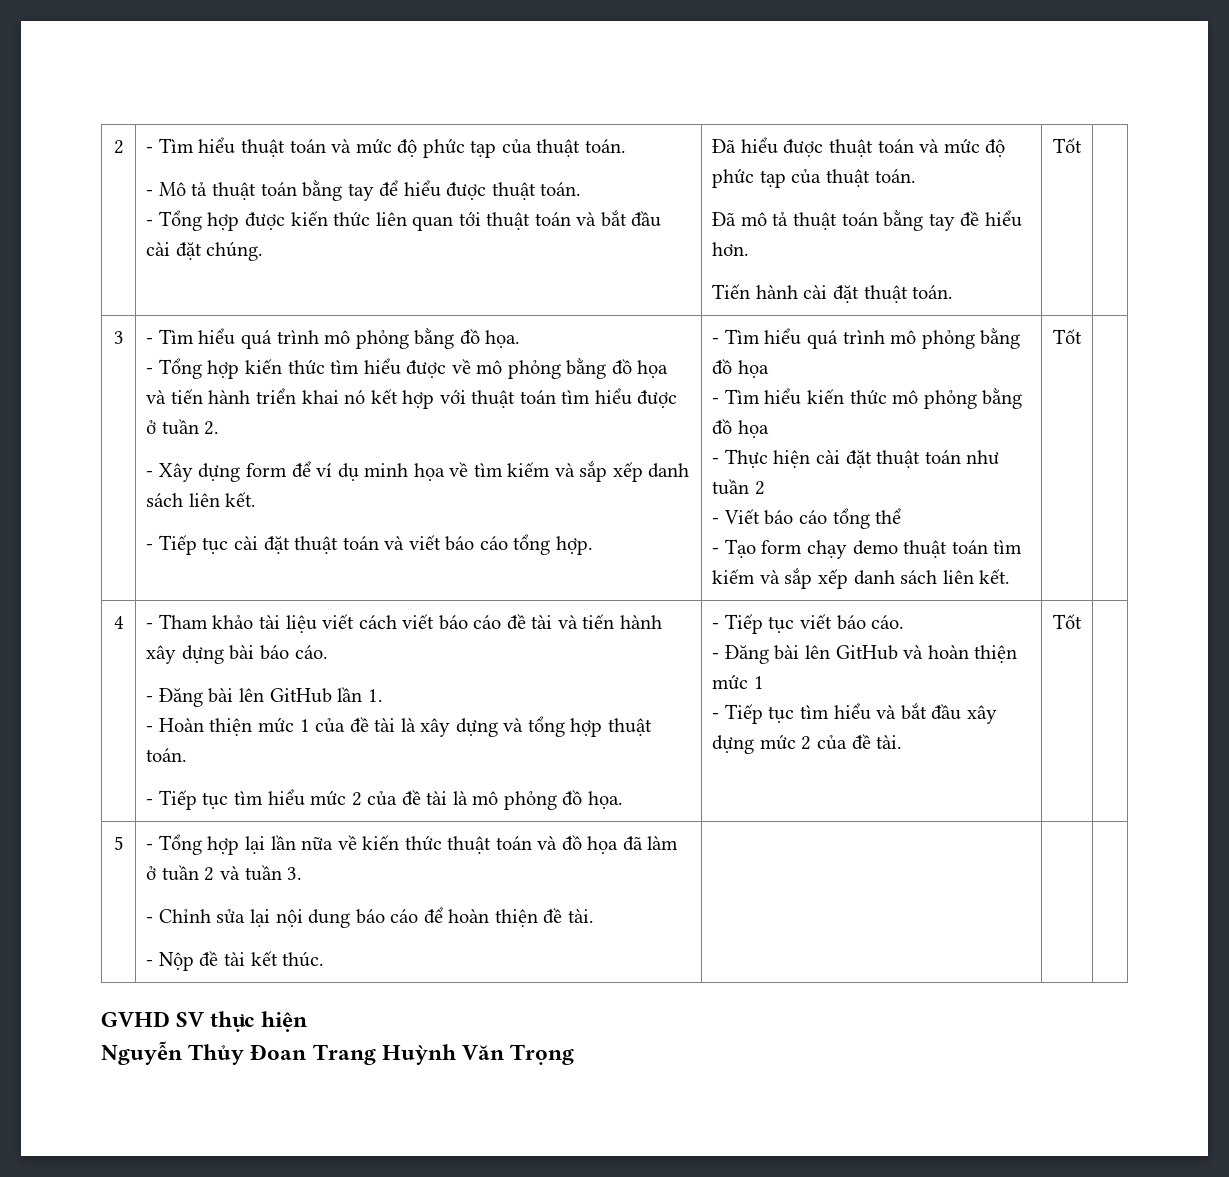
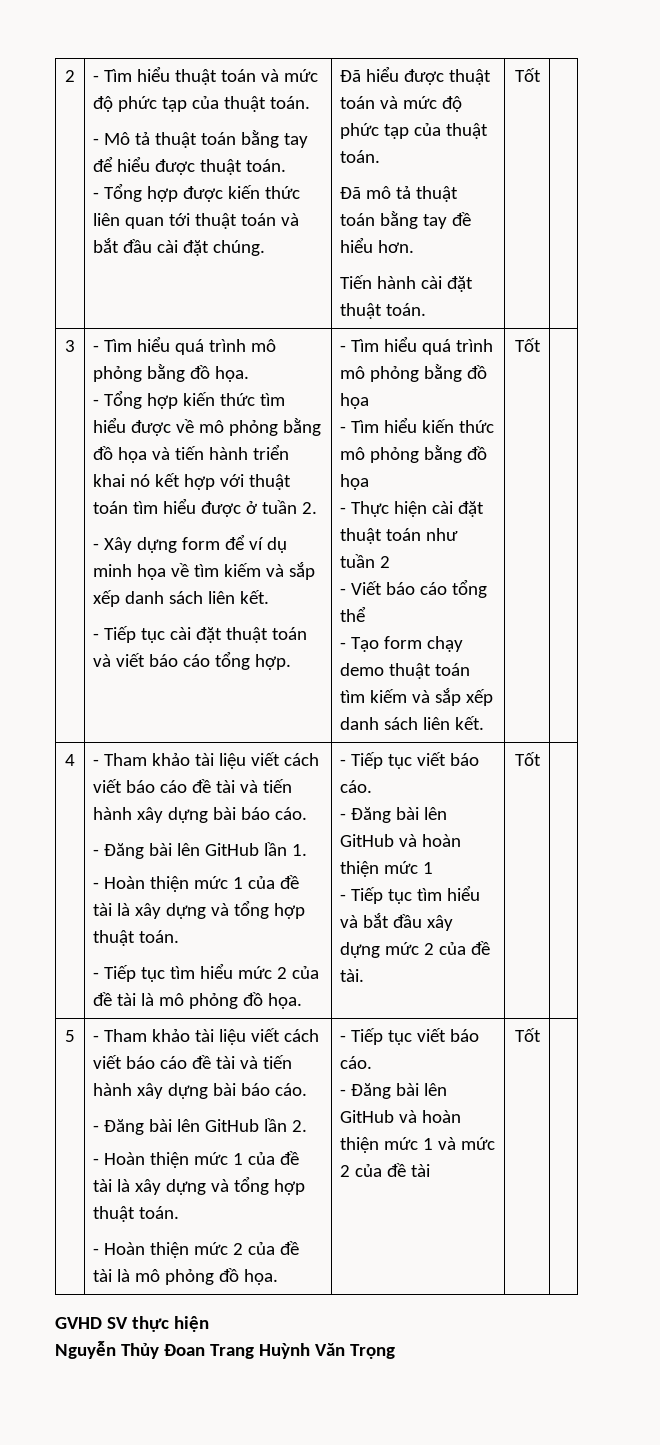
[158,834,679,855] [146,865,303,881] [146,907,594,928] [146,951,325,971] Tổng hợp lại lần nữa về kiến thức thuật toán và đồ họa đã làm ở tuần 2 và tuần 3. // - Chỉnh sửa lại nội dung báo cáo để hoàn thiện đề tài. // - Nộp đề tài kết thúc. | | -> [104,1028,320,1045] [93,1055,293,1069] [93,1083,308,1099] [93,1118,308,1135] [93,1151,300,1168] [93,1176,306,1195] [93,1206,180,1222] [93,1241,300,1258] [93,1268,279,1285] [340,1028,480,1045] [340,1056,373,1069] [340,1083,448,1099] [340,1110,462,1123] [340,1137,496,1153] [340,1163,431,1177] [514,1028,541,1042] Tham khảo tài liệu viết cách viết báo cáo đề tài và tiến hành xây dựng bài báo cáo. // - Đăng bài lên GitHub lần 2. // - Hoàn thiện mức 1 của đề tài là xây dựng và tổng hợp thuật toán. // - Hoàn thiện mức 2 của đề tài là mô phỏng đồ họa. | - Tiếp tục viết báo cáo. // - Đăng bài lên GitHub và hoàn thiện mức 1 và mức 2 của đề tài | Tốt

